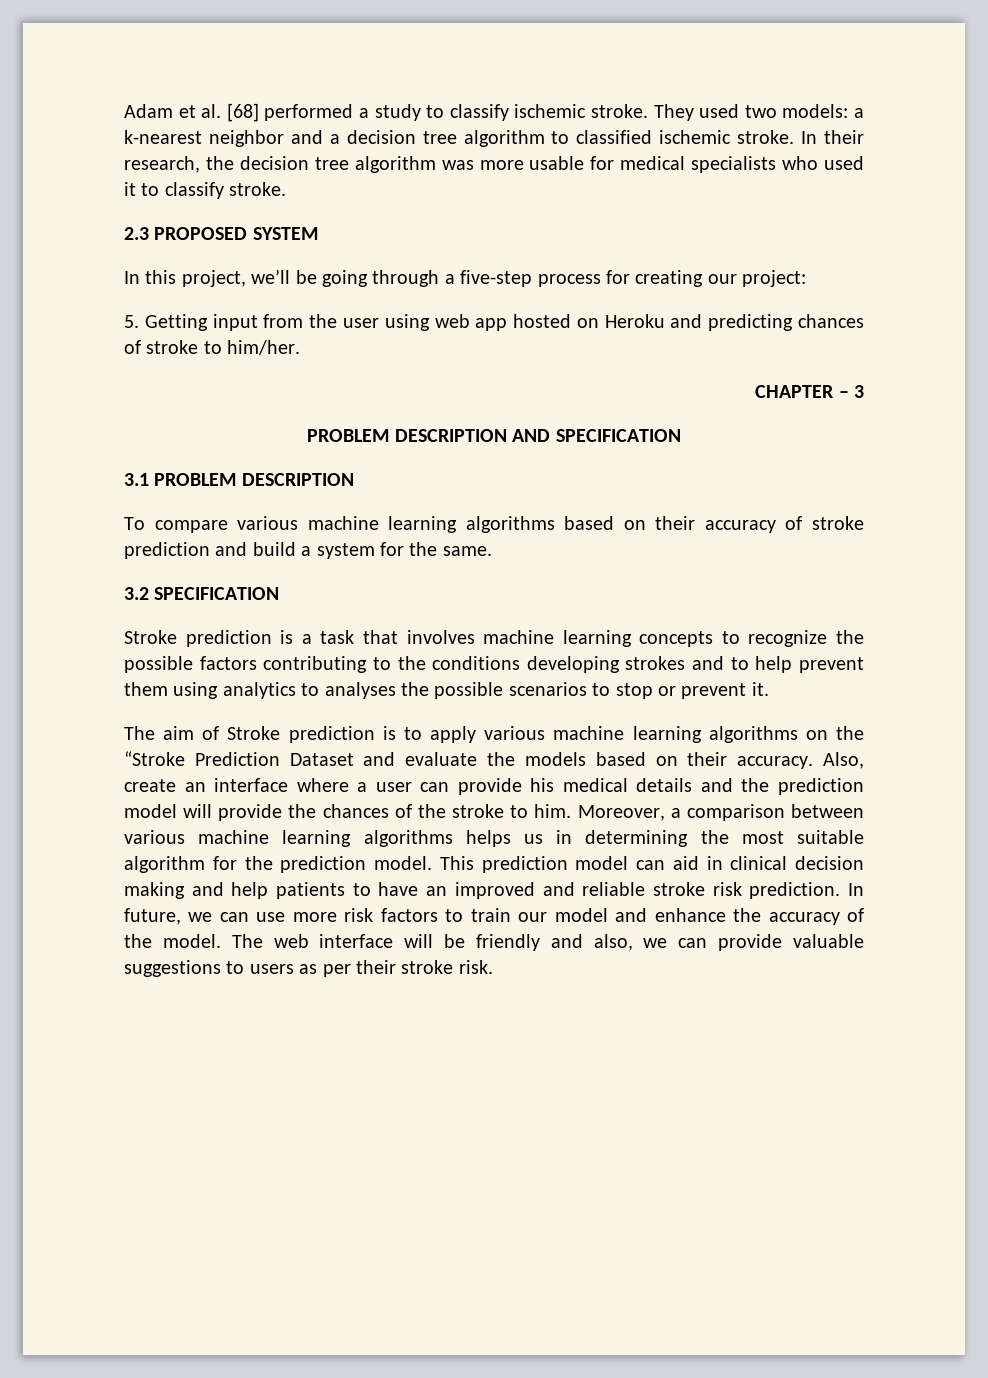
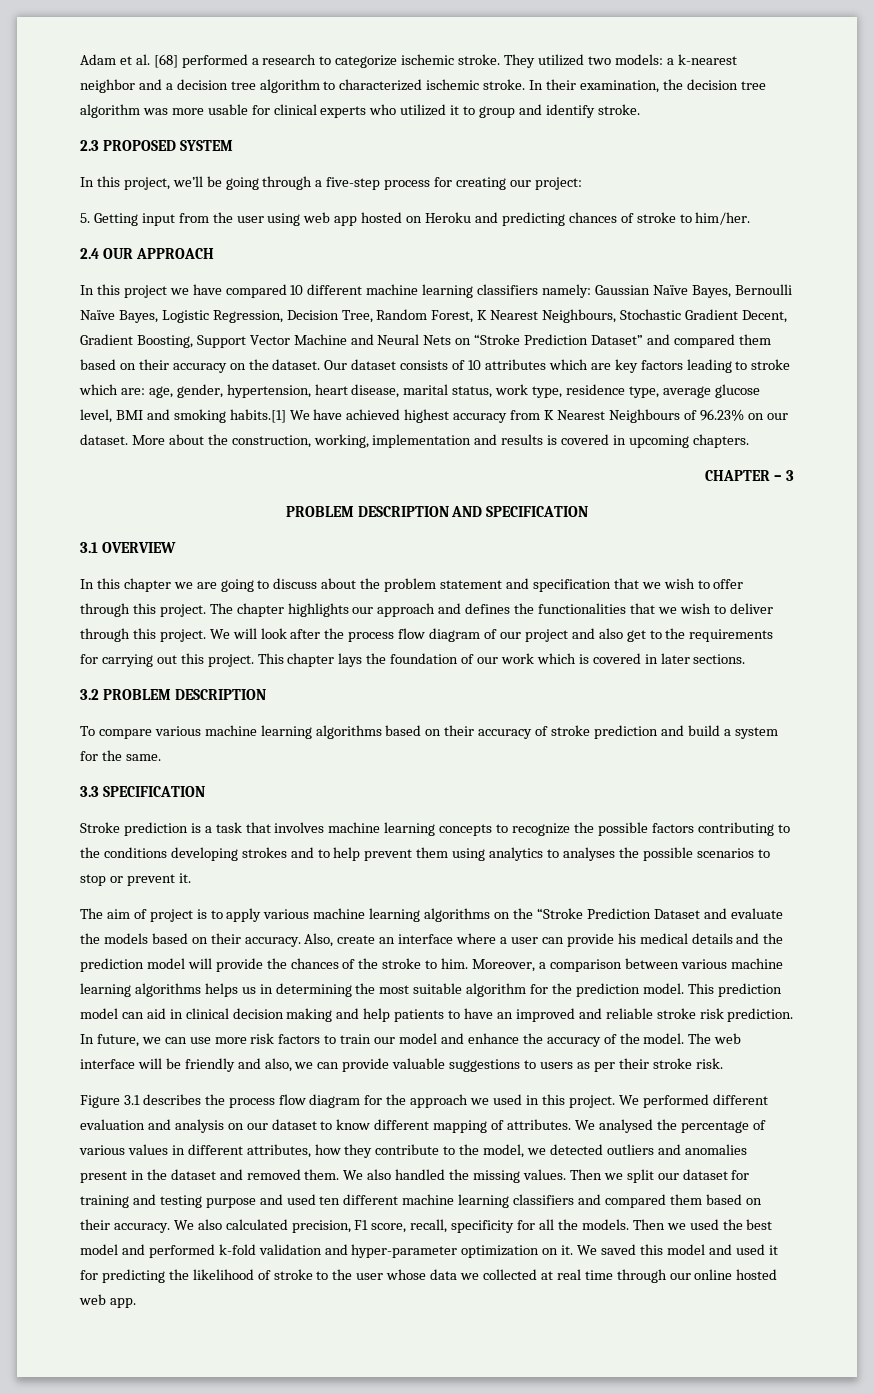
[374,104,509,121] study to classify -> [262,54,398,68] research to categorize
[699,104,740,118] used -> [537,54,584,66] utilized
[576,130,653,144] classified -> [339,79,423,91] characterized
[124,156,200,173] research, -> [579,80,659,93] examination,
[620,156,864,173] [124,182,224,199] medical specialists who used it to classify -> [273,104,595,118] clinical experts who utilized it to group and identify
(301, 347) none -> [80,248,214,259] [80,284,792,298] [80,309,787,323] [80,334,771,348] [80,359,791,373] [79,384,760,398] [80,409,788,423] [80,434,749,448] // 2.4 OUR APPROACH // In this project we have compared 10 different machine learning classifiers namely: Gaussian Naïve Bayes, Bernoulli Naïve Bayes, Logistic Regression, Decision Tree, Random Forest, K Nearest Neighbours, Stochastic Gradient Decent, Gradient Boosting, Support Vector Machine and Neural Nets on “Stroke Prediction Dataset” and compared them based on their accuracy on the dataset. Our dataset consists of 10 attributes which are key factors leading to stroke which are: age, gender, hypertension, heart disease, marital status, work type, residence type, average glucose level, BMI and smoking habits.[1] We have achieved highest accuracy from K Nearest Neighbours of 96.23% on our dataset. More about the construction, working, implementation and results is covered in upcoming chapters.
(149, 479) none -> [101,542,176,553] [80,578,744,592] [80,603,773,617] [80,628,774,642] [80,653,746,667] [80,689,99,700] OVERVIEW // In this chapter we are going to discuss about the problem statement and specification that we wish to offer through this project. The chapter highlights our approach and defines the functionalities that we wish to deliver through this project. We will look after the process flow diagram of our project and also get to the requirements for carrying out this project. This chapter lays the foundation of our work which is covered in later sections. // 3.2
[124,587,149,600] 3.2 -> [80,786,99,797] 3.3
[227,726,375,743] Stroke prediction -> [149,909,193,922] project
(493, 967) none -> [80,1094,768,1108] [80,1119,766,1133] [79,1144,747,1158] [80,1169,750,1183] [80,1194,762,1208] [80,1219,773,1233] [80,1244,778,1258] [80,1269,778,1283] [79,1294,136,1308] // Figure 3.1 describes the process flow diagram for the approach we used in this project. We performed different evaluation and analysis on our dataset to know different mapping of attributes. We analysed the percentage of various values in different attributes, how they contribute to the model, we detected outliers and anomalies present in the dataset and removed them. We also handled the missing values. Then we split our dataset for training and testing purpose and used ten different machine learning classifiers and compared them based on their accuracy. We also calculated precision, F1 score, recall, specificity for all the models. Then we used the best model and performed k-fold validation and hyper-parameter optimization on it. We saved this model and used it for predicting the likelihood of stroke to the user whose data we collected at real time through our online hosted web app.

